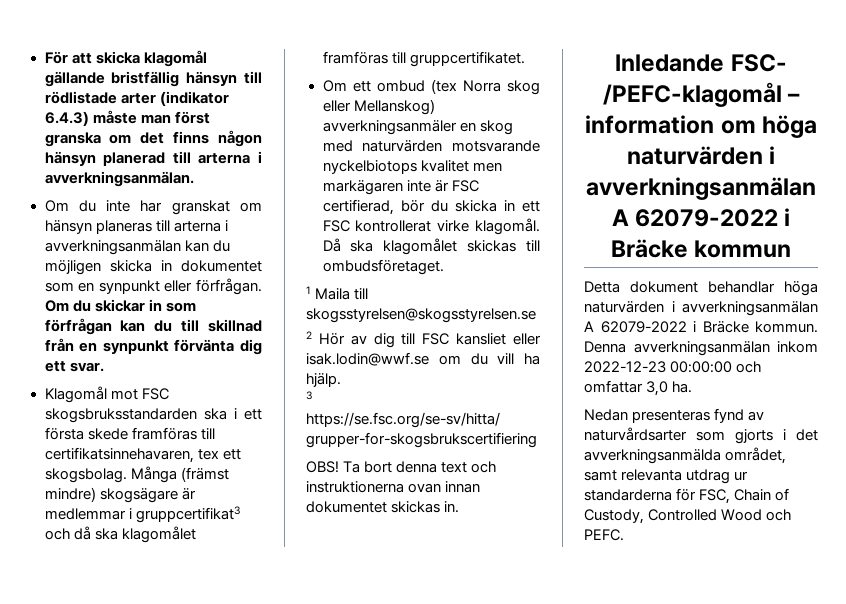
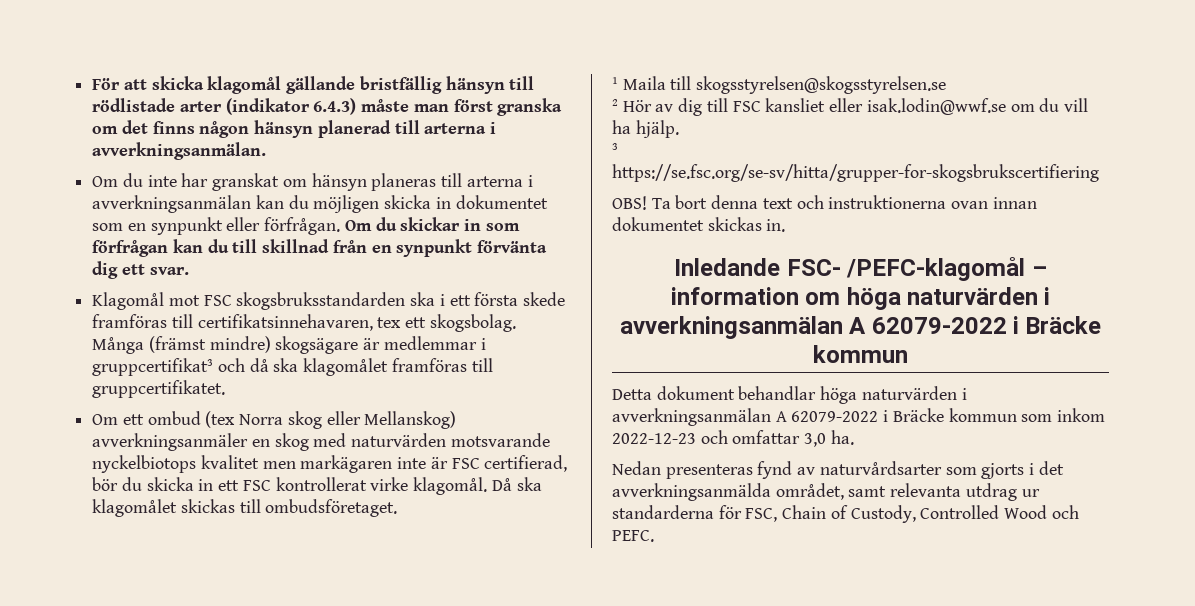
[755,321,818,333] [584,341,770,356] kommun. Denna avverkningsanmälan -> [948,408,1053,422] kommun som
[670,361,733,373] 00:00:00 -> (696, 438) none

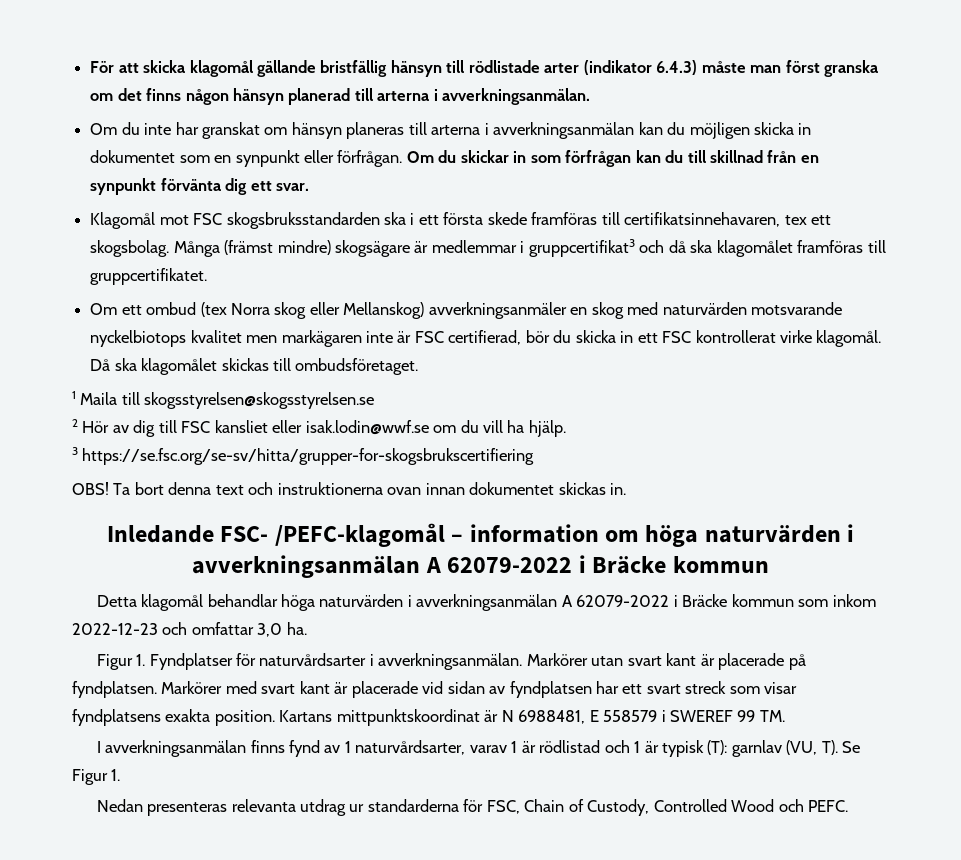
[656,386,735,400] dokument -> [141,594,204,611] klagomål
[612,461,1064,479] [612,483,887,501] Nedan presenteras fynd av naturvårdsarter som gjorts i det avverkningsanmälda området, samt -> [96,653,806,670] [72,681,798,698] [72,709,785,726] [96,740,861,757] [72,769,121,785] [96,799,228,816] Figur 1. Fyndplatser för naturvårdsarter i avverkningsanmälan. Markörer utan svart kant är placerade på fyndplatsen. Markörer med svart kant är placerade vid sidan av fyndplatsen har ett svart streck som visar fyndplatsens exakta position. Kartans mittpunktskoordinat är N 6988481, E 558579 i SWEREF 99 TM. // I avverkningsanmälan finns fynd av 1 naturvårdsarter, varav 1 är rödlistad och 1 är typisk (T): garnlav (VU, T). Se Figur 1. // Nedan presenteras

